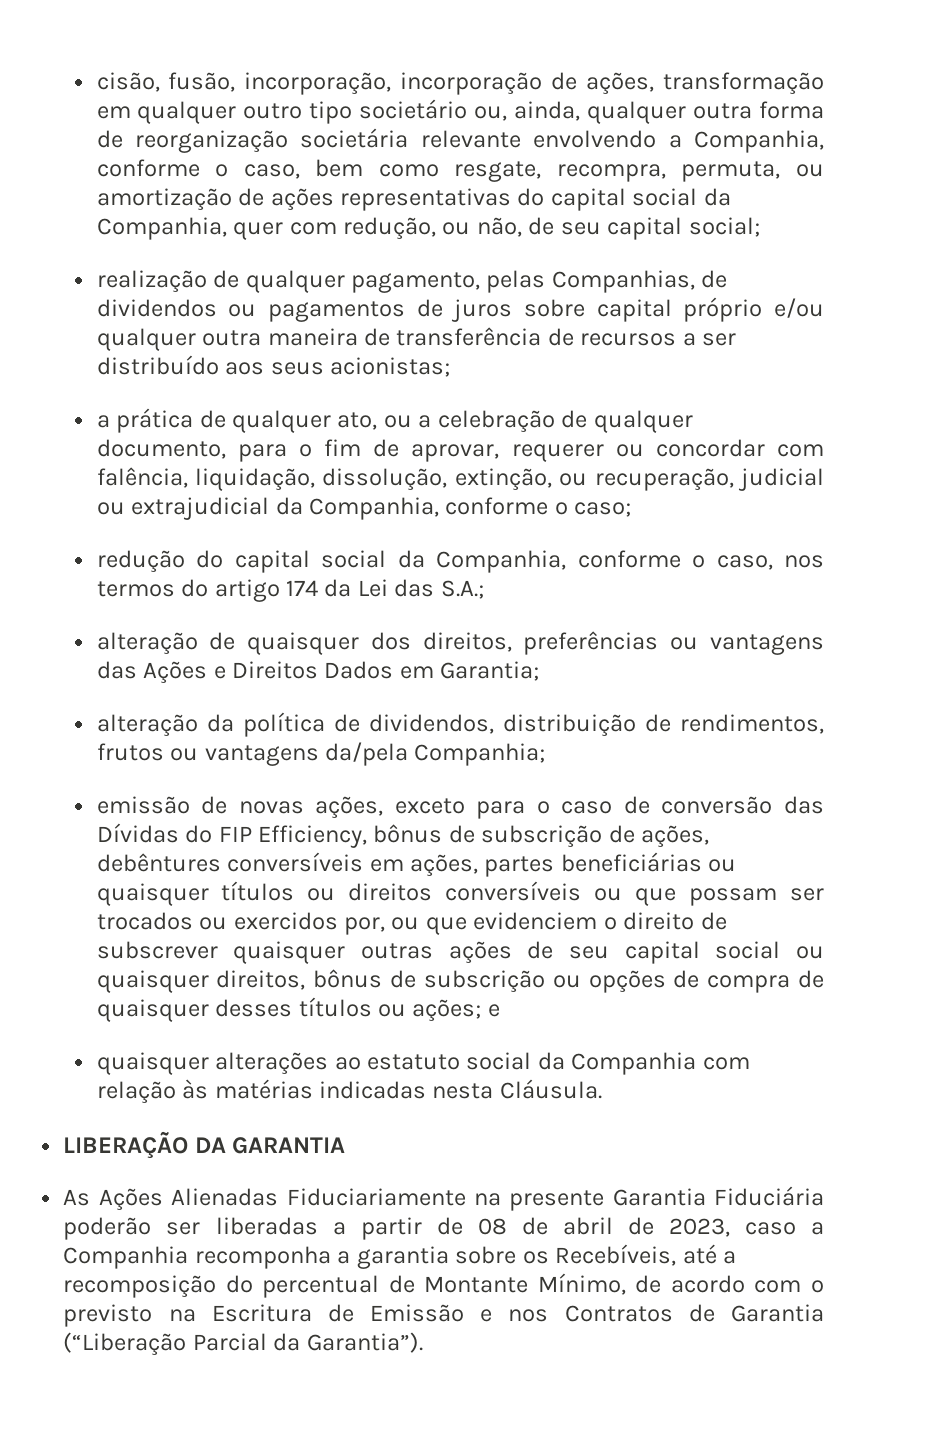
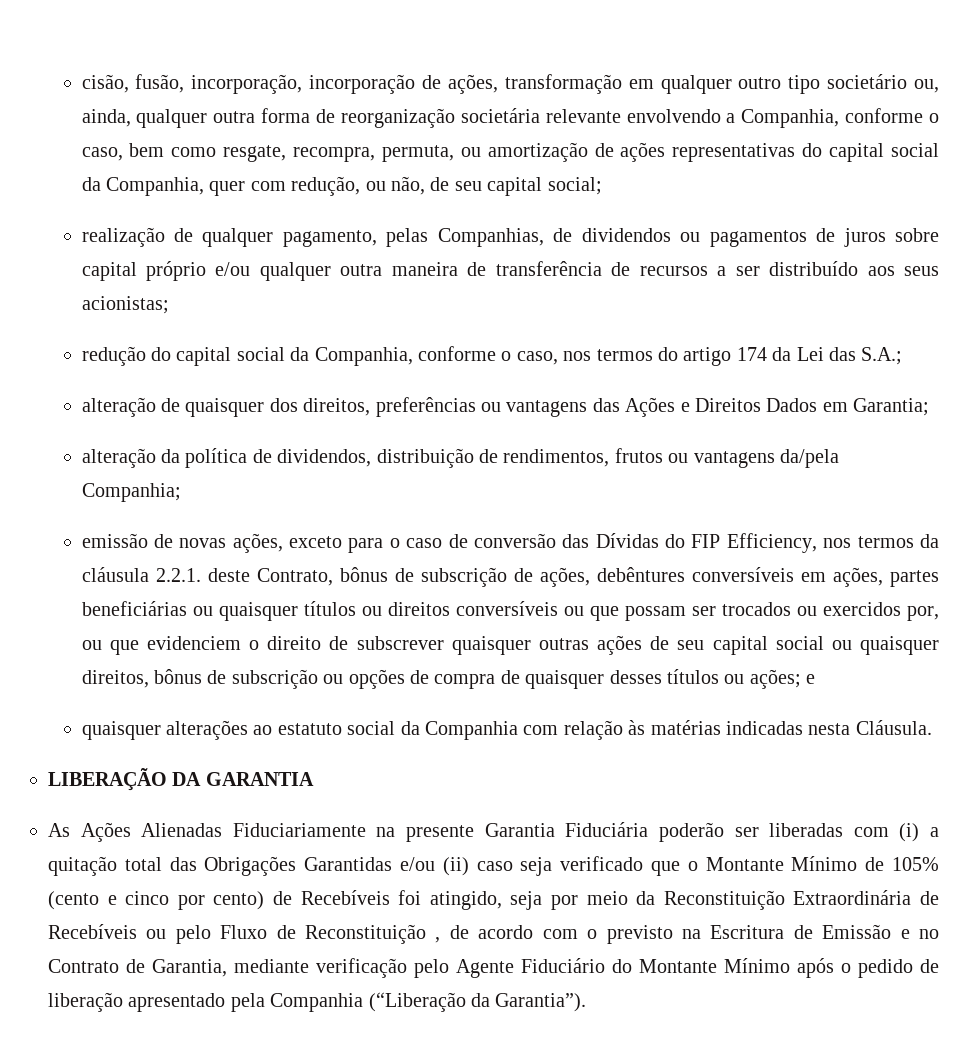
[96,408,693,433] [96,439,824,462] [96,467,825,491] [96,497,632,520] // a prática de qualquer ato, ou a celebração de qualquer documento, para o fim de aprovar, requerer ou concordar com falência, liquidação, dissolução, extinção, ou recuperação, judicial ou extrajudicial da Companhia, conforme o caso; -> (169, 305) none
(367, 836) none -> [823,534,939,548] [81,567,333,586] nos termos da cláusula 2.2.1. deste Contrato,
[332,1217,824,1240] [63,1244,737,1269] [63,1273,626,1298] a partir de 08 de abril de 2023, caso a Companhia recomponha a garantia sobre os Recebíveis, até a recomposição do percentual de Montante Mínimo, -> [853,823,940,842] [48,856,939,876] [48,890,940,910] [48,924,441,944] com (i) a quitação total das Obrigações Garantidas e/ou (ii) caso seja verificado que o Montante Mínimo de 105% (cento e cinco por cento) de Recebíveis foi atingido, seja por meio da Reconstituição Extraordinária de Recebíveis ou pelo Fluxo de Reconstituição ,
[508,1304,825,1322] [63,1332,267,1356] nos Contratos de Garantia (“Liberação Parcial -> [918,929,939,939] [48,958,939,978] [48,992,466,1012] no Contrato de Garantia, mediante verificação pelo Agente Fiduciário do Montante Mínimo após o pedido de liberação apresentado pela Companhia (“Liberação

